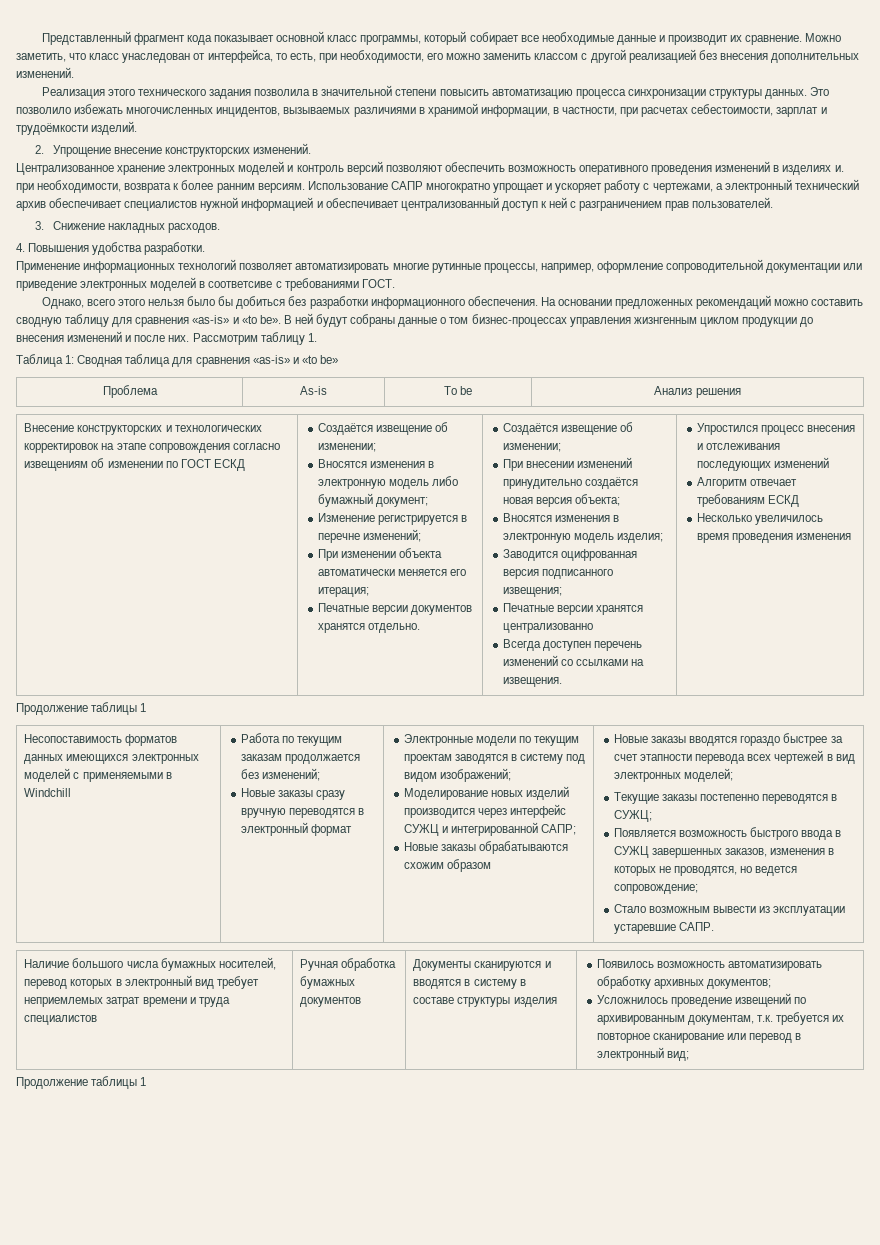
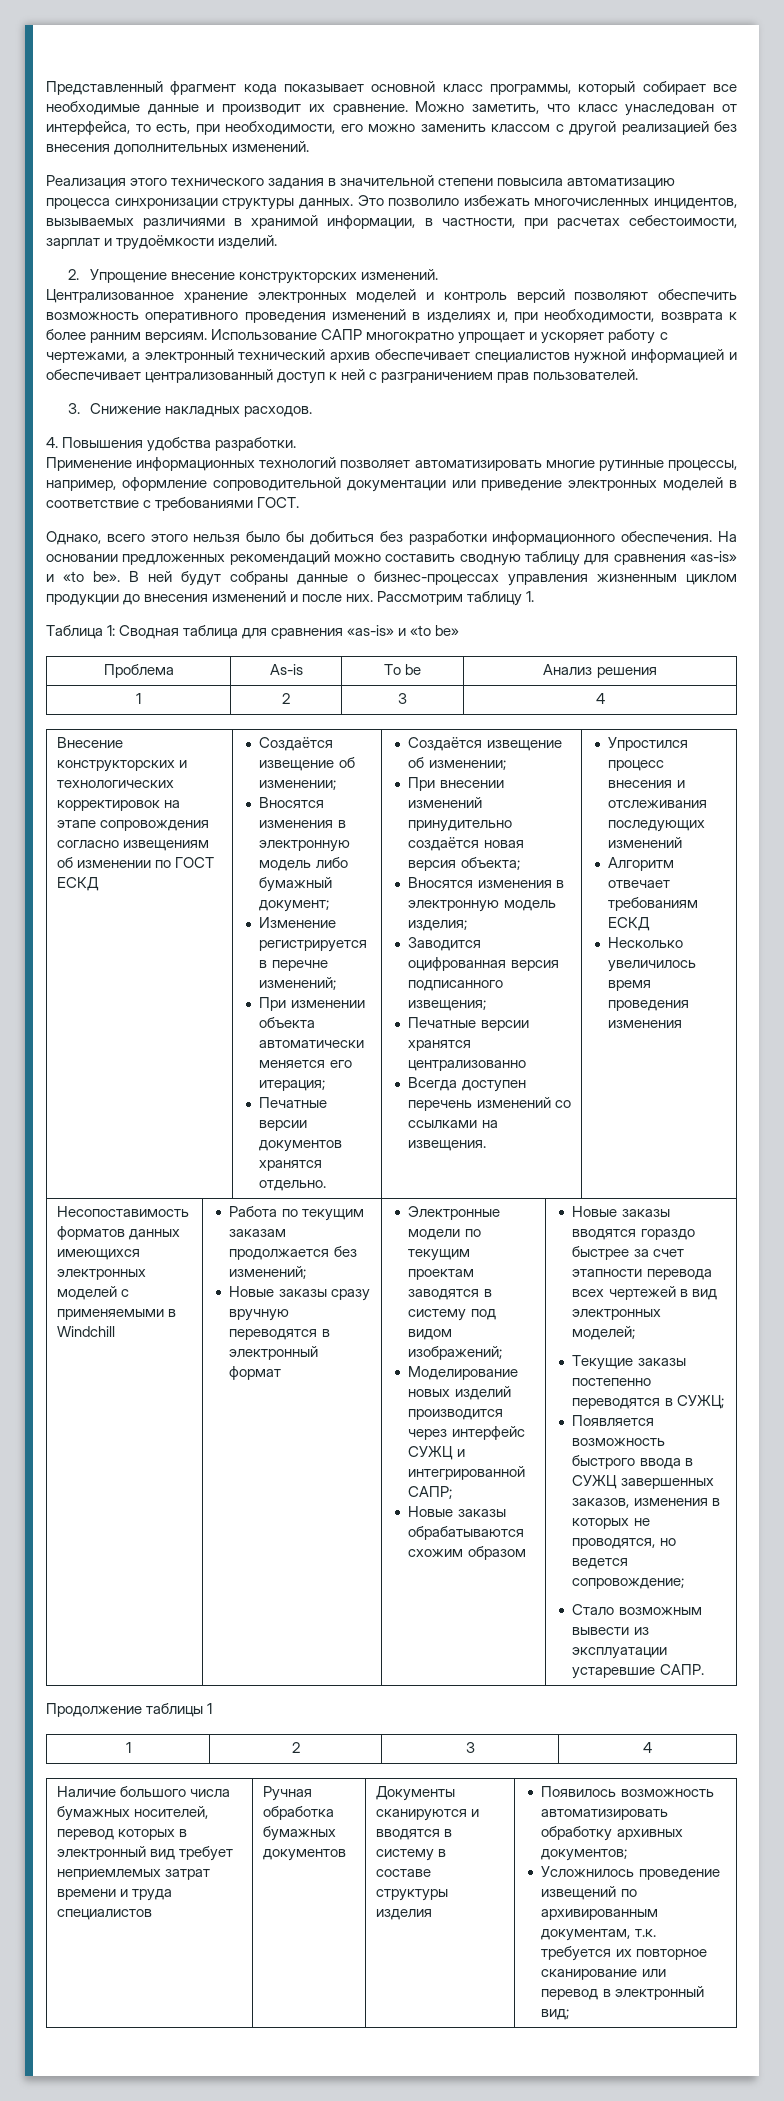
[254,89,311,96] позволила -> (325, 183) none
[439,89,489,96] повысить -> [497,178,564,186] повысила
[834,165,844,172] и. -> [496,312,508,322] и,
[208,281,273,288] соответсиве -> [46,500,139,508] соответствие
[449,317,469,324] том -> (365, 578) none
[633,317,697,324] жизнгенным -> [597,574,677,582] жизненным
(741, 393) none -> [136,693,141,704] [282,693,290,704] [398,693,407,704] [595,693,605,704] // 1 | 2 | 3 | 4
[16,702,147,715] // Продолжение таблицы 1 -> (683, 1024) none
(715, 926) none -> [46,1703,213,1717] [125,1742,131,1753] [291,1742,300,1753] [465,1742,475,1753] [643,1742,652,1753] // Продолжение таблицы 1 // 1 | 2 | 3 | 4
[16,1076,147,1089] // Продолжение таблицы 1 -> (570, 2014) none

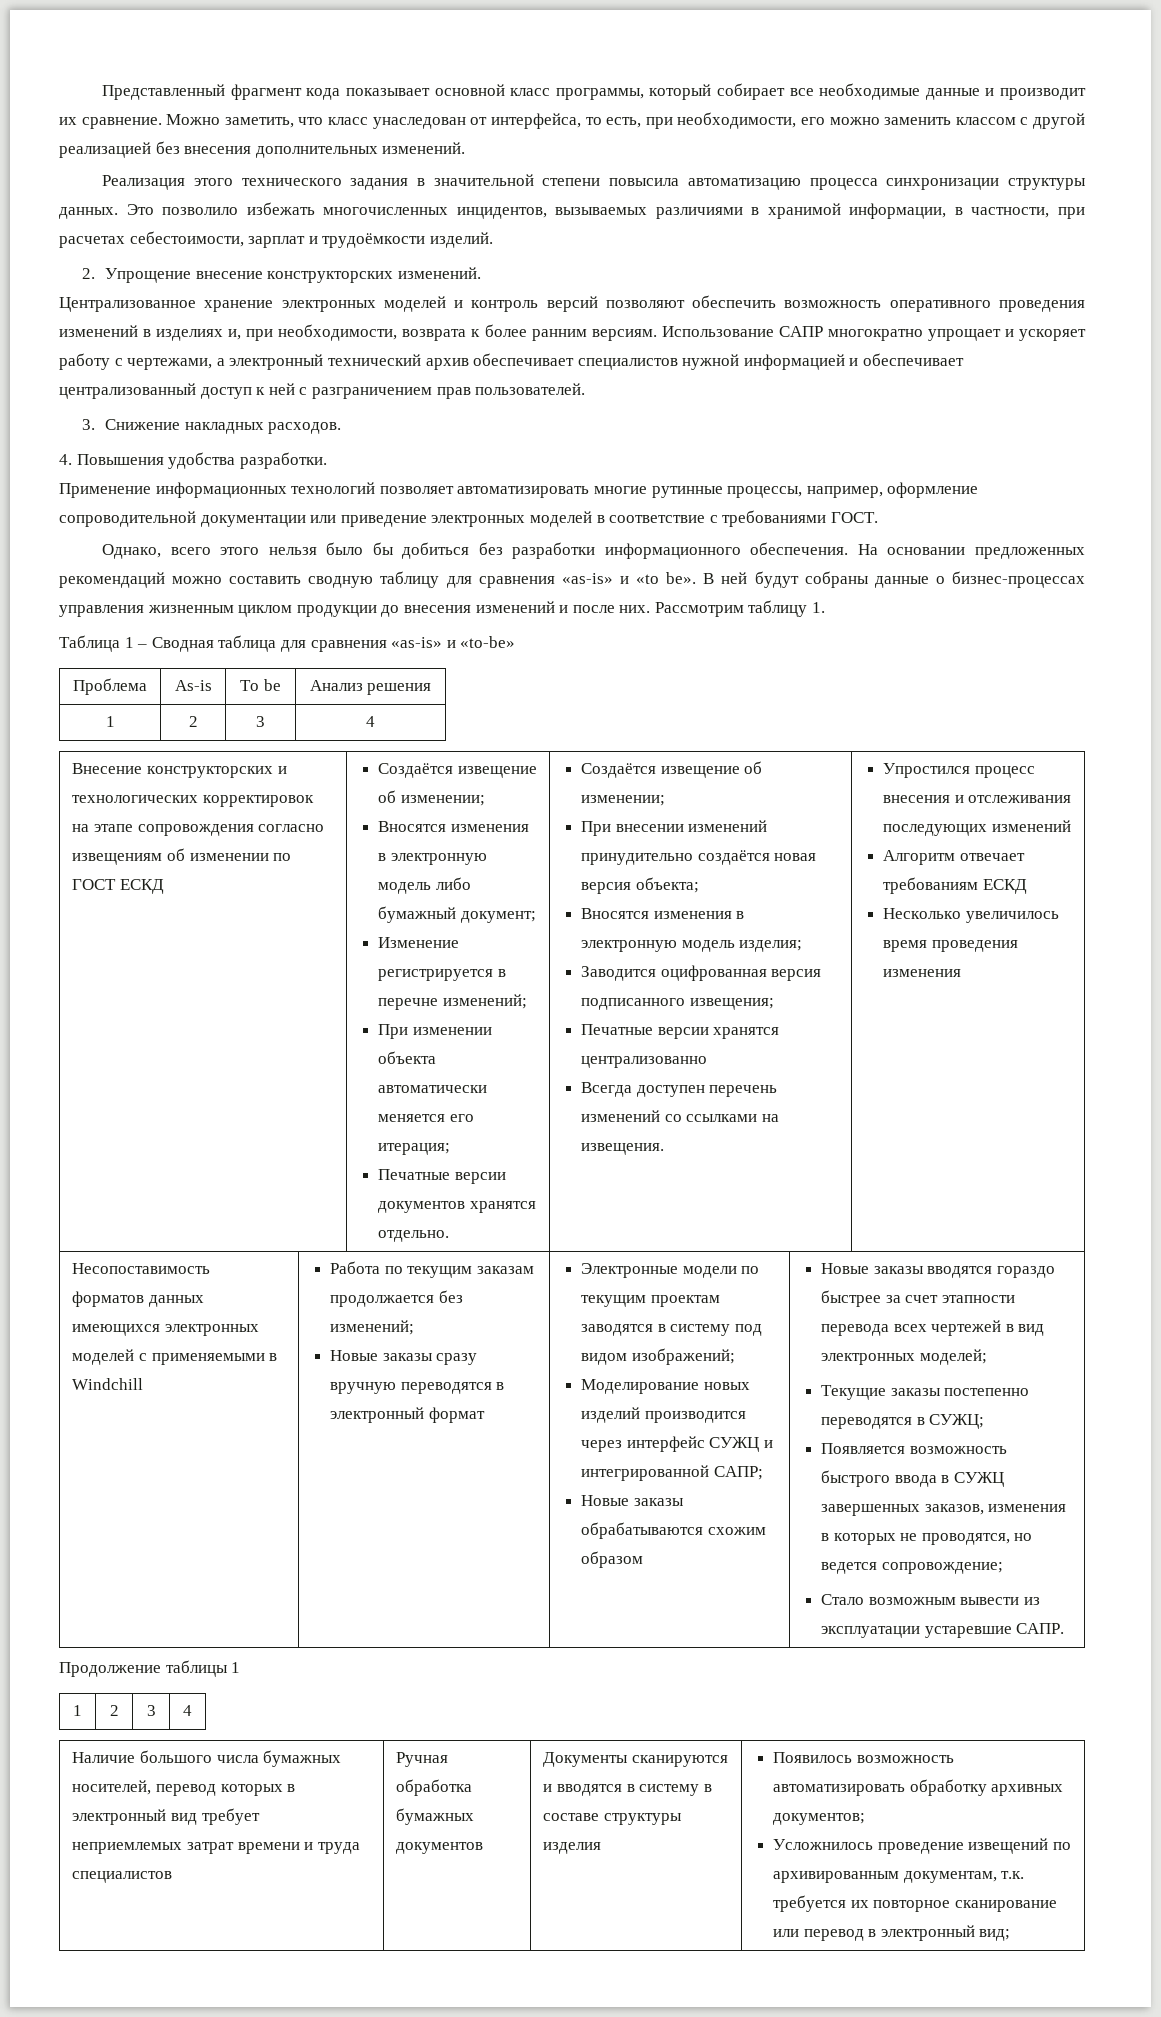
[107,625,116,636] 1: -> [124,637,148,648] 1 –
[410,625,460,636] «to be» -> [460,636,516,648] «to-be»

